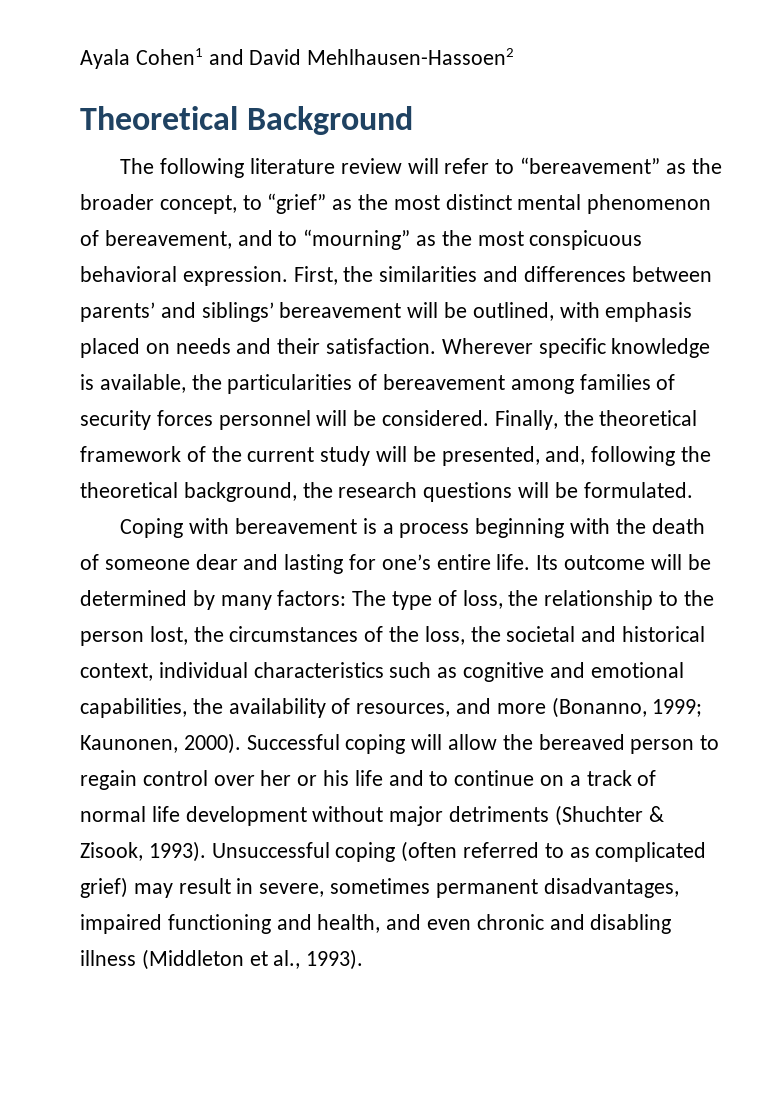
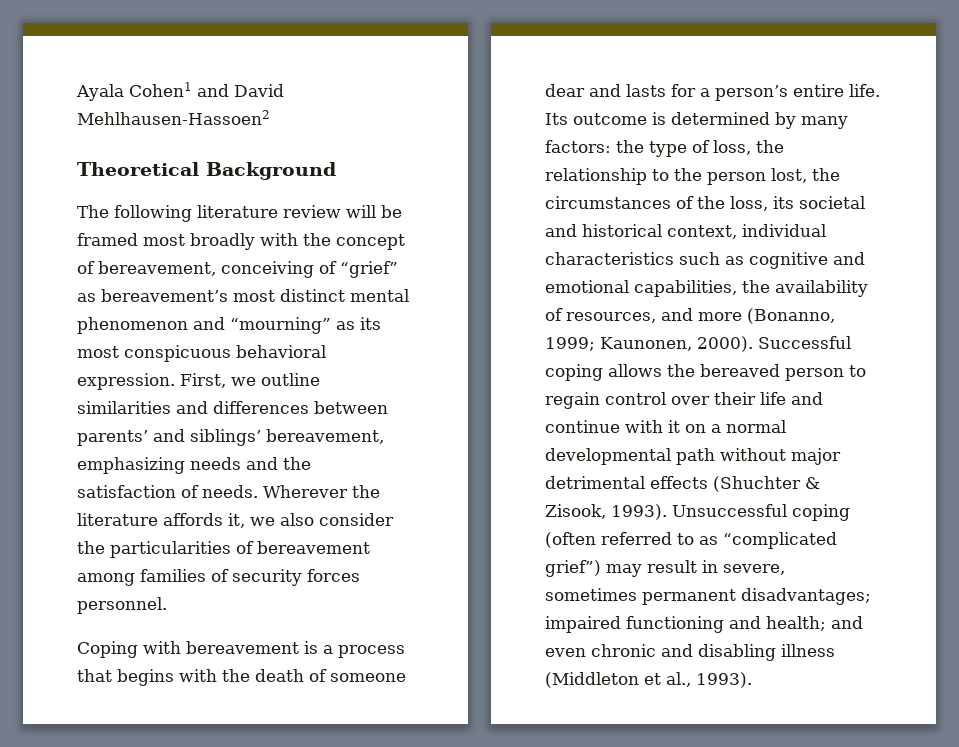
[444,157,722,174] [80,194,262,214] refer to “bereavement” as the broader concept, to -> [381,205,402,218] [77,233,405,250] [77,261,337,278] be framed most broadly with the concept of bereavement, conceiving of
[358,194,389,210] the -> [101,289,228,302] bereavement’s
[80,230,298,249] of bereavement, and to -> [193,317,225,330] and
[441,230,472,246] the -> [360,317,381,330] its
[343,266,374,282] the -> [231,373,320,386] we outline
[279,302,693,322] [80,338,711,358] [80,374,186,393] bereavement will be outlined, with emphasis placed on needs and their satisfaction. Wherever specific knowledge is available, -> [266,429,384,444] [77,457,311,474] [77,485,380,498] [77,513,394,528] bereavement, emphasizing needs and the satisfaction of needs. Wherever the literature affords it, we also consider
[218,410,698,430] [80,446,712,466] [80,482,693,502] personnel will be considered. Finally, the theoretical framework of the current study will be presented, and, following the theoretical background, the research questions will be formulated. -> [77,597,167,614] personnel.
[475,518,565,538] beginning -> [77,669,174,686] that begins
[284,554,431,574] lasting for one’s -> [626,84,788,101] lasts for a person’s
[650,554,711,570] will be -> [652,112,666,125] is
[352,590,387,606] The -> [616,140,644,153] the
[470,626,501,642] the -> [773,196,794,209] its
[411,734,498,750] will allow -> [608,364,662,377] allows
[260,770,657,786] [80,806,550,826] her or his life and to continue on a track of normal life development without major detriments -> [714,392,823,405] [545,420,786,433] [545,448,841,465] [545,476,708,489] their life and continue with it on a normal developmental path without major detrimental effects
[595,842,707,862] [80,877,128,898] complicated grief) -> [723,532,837,549] [545,560,601,577] “complicated grief”)
[543,878,679,898] disadvantages, -> [741,588,871,605] disadvantages;
[317,914,381,933] health, -> [766,616,826,631] health;

